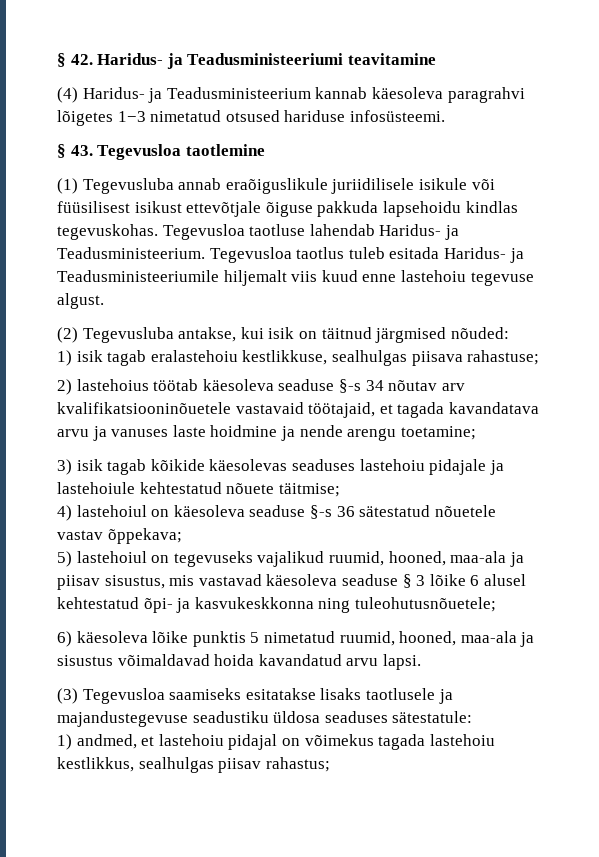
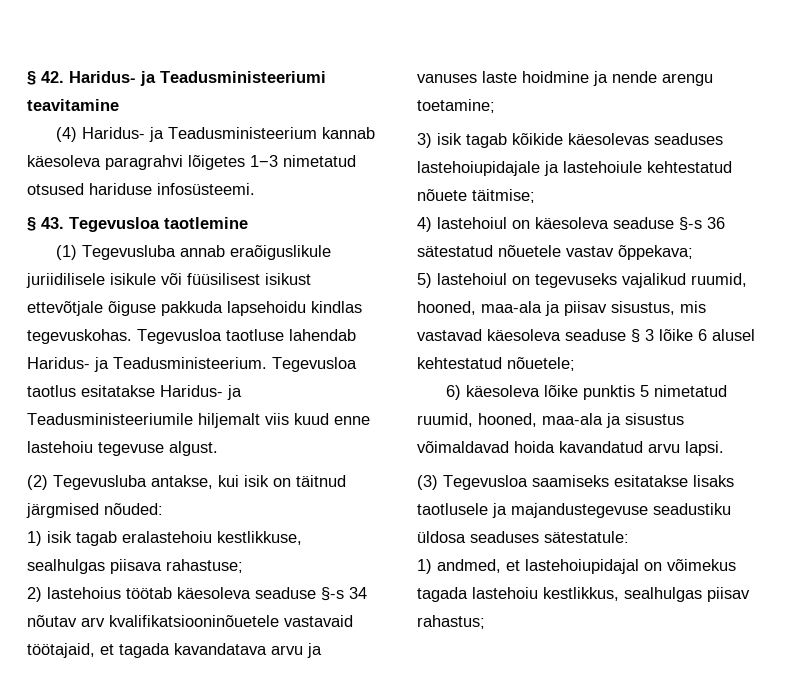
[348,247,440,259] tuleb esitada -> [81,385,155,397] esitatakse
[359,459,487,475] lastehoiu pidajale -> [417,161,540,176] lastehoiupidajale
[143,597,496,613] õpi- ja kasvukeskkonna ning tuleohutusnõuetele; -> [507,357,575,371] nõuetele;
[158,734,278,750] lastehoiu pidajal -> [525,559,639,574] lastehoiupidajal

